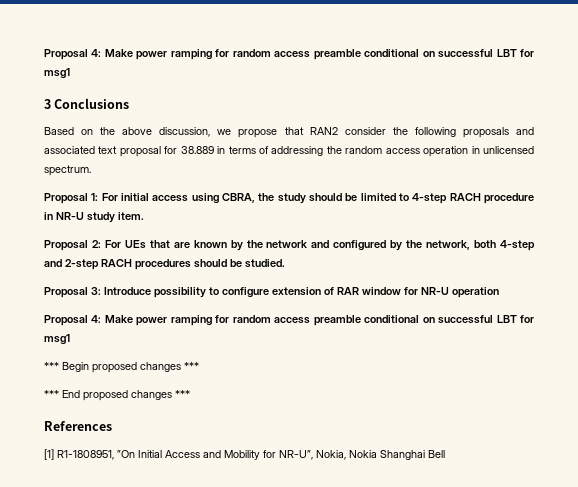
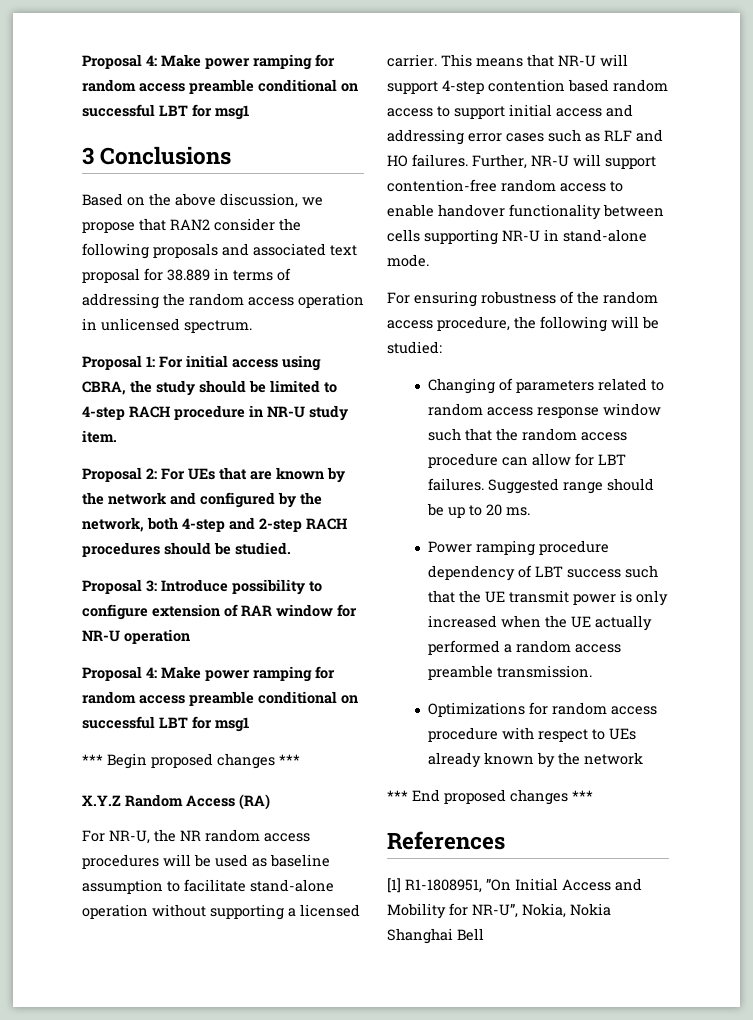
(199, 366) none -> [82,794,270,810] [82,829,310,844] [82,854,330,869] [82,879,334,894] [82,904,360,920] [387,54,628,67] [387,79,668,94] [387,104,633,119] [387,129,663,145] [387,154,656,169] [387,179,623,192] [387,204,664,220] [387,229,647,245] [387,254,429,267] [387,291,658,307] [387,316,659,332] [387,341,442,354] [427,378,664,394] [427,403,661,418] [427,428,627,441] [427,453,626,468] [427,478,654,494] [426,503,530,518] [427,540,609,556] [427,565,658,581] [427,590,668,606] [427,615,652,631] [427,640,621,655] [427,665,592,680] [427,702,657,717] [427,727,636,742] [427,752,643,768] // X.Y.Z Random Access (RA) // For NR-U, the NR random access procedures will be used as baseline assumption to facilitate stand-alone operation without supporting a licensed carrier. This means that NR-U will support 4-step contention based random access to support initial access and addressing error cases such as RLF and HO failures. Further, NR-U will support contention-free random access to enable handover functionality between cells supporting NR-U in stand-alone mode. // For ensuring robustness of the random access procedure, the following will be studied: // Changing of parameters related to random access response window such that the random access procedure can allow for LBT failures. Suggested range should be up to 20 ms. // Power ramping procedure dependency of LBT success such that the UE transmit power is only increased when the UE actually performed a random access preamble transmission. // Optimizations for random access procedure with respect to UEs already known by the network

